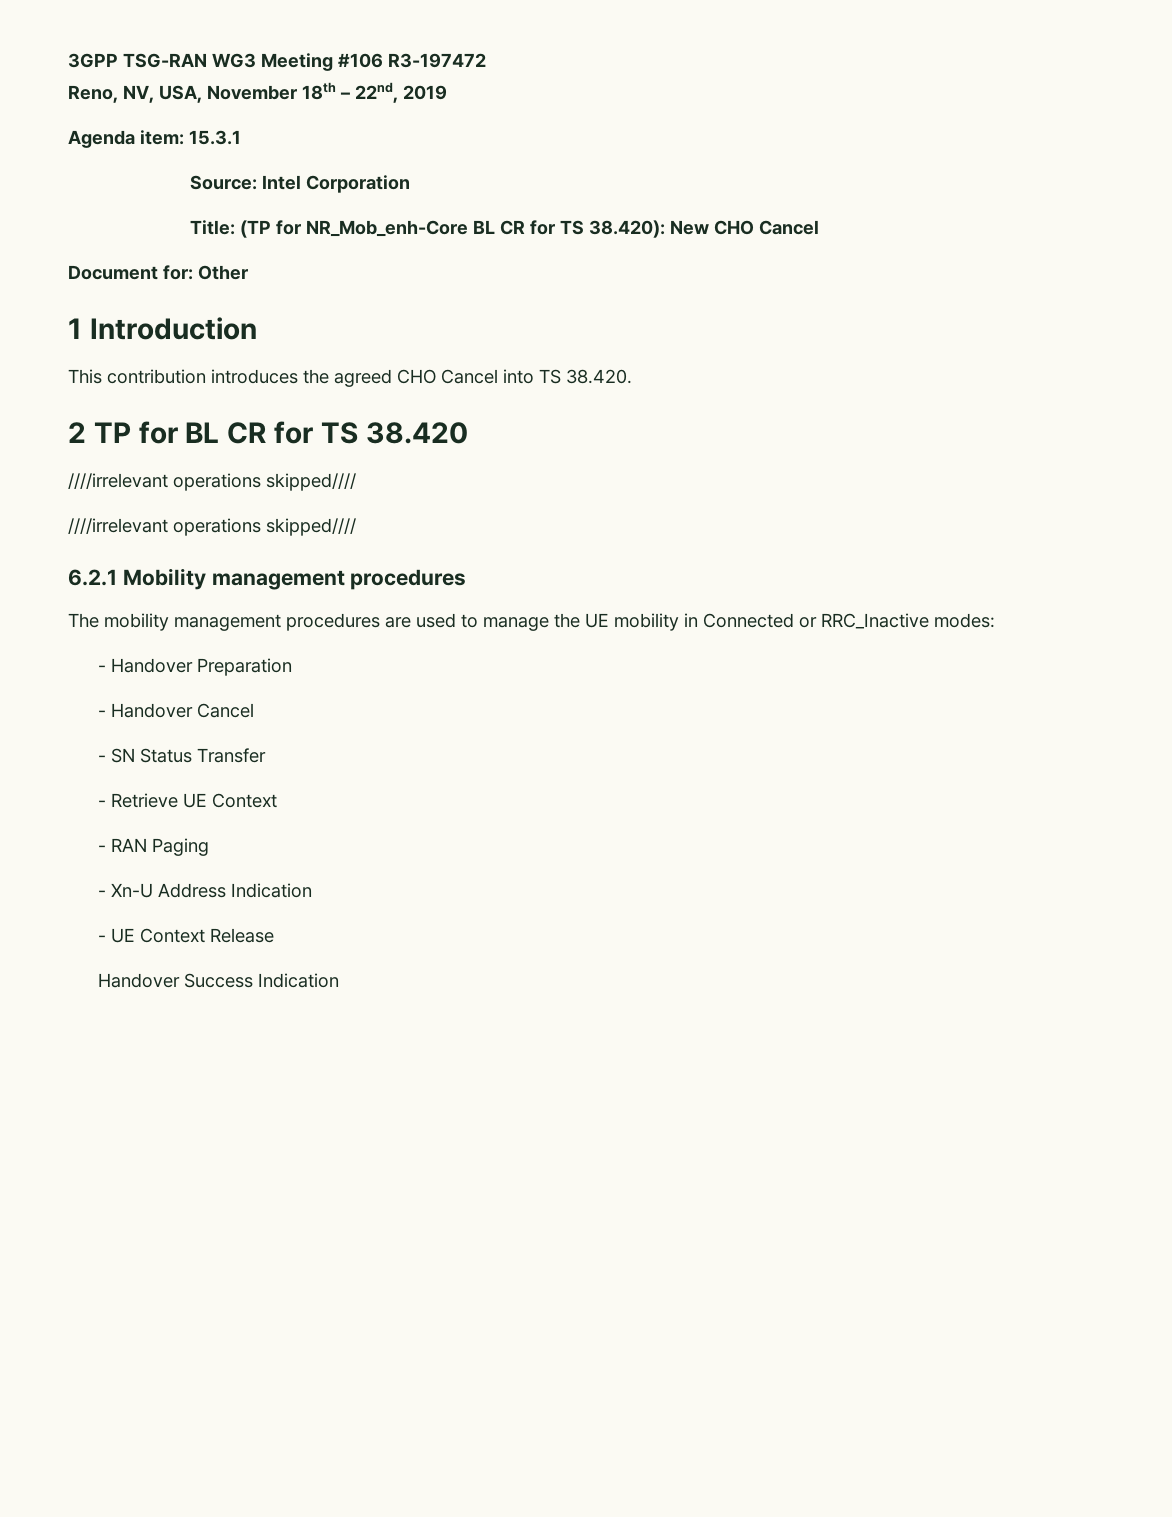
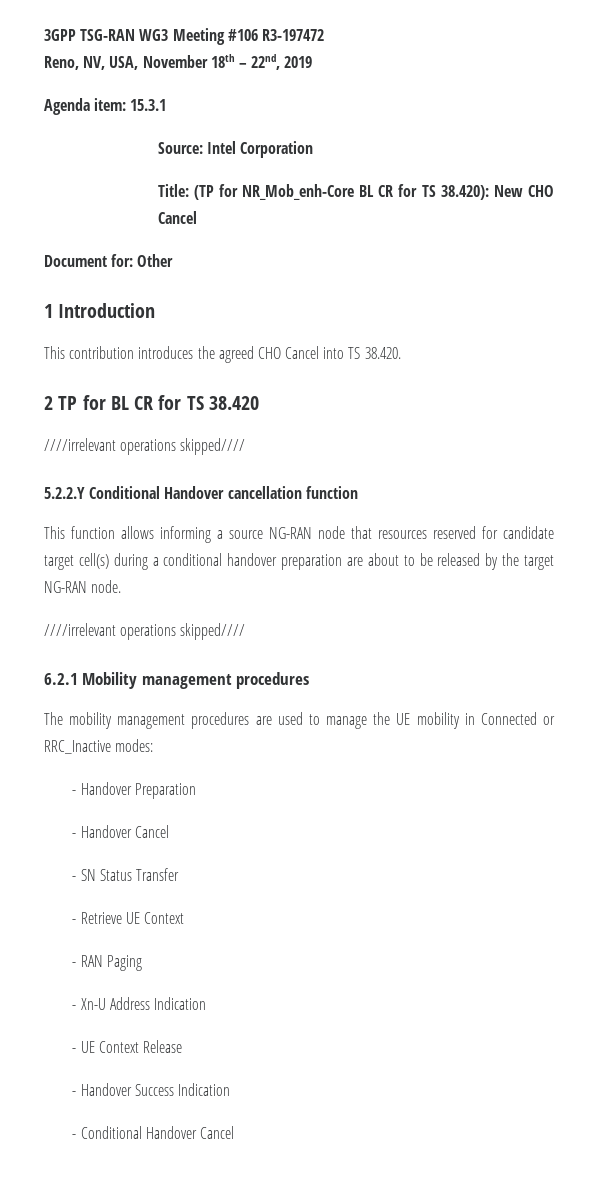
(356, 482) none -> [44,486,358,499] [44,526,554,543] [44,553,554,570] [44,580,122,593] // 5.2.2.Y Conditional Handover cancellation function // This function allows informing a source NG-RAN node that resources reserved for candidate target cell(s) during a conditional handover preparation are about to be released by the target NG-RAN node.
(275, 935) none -> [72,1091,77,1096] -
(340, 980) none -> [72,1126,234,1139] // - Conditional Handover Cancel

